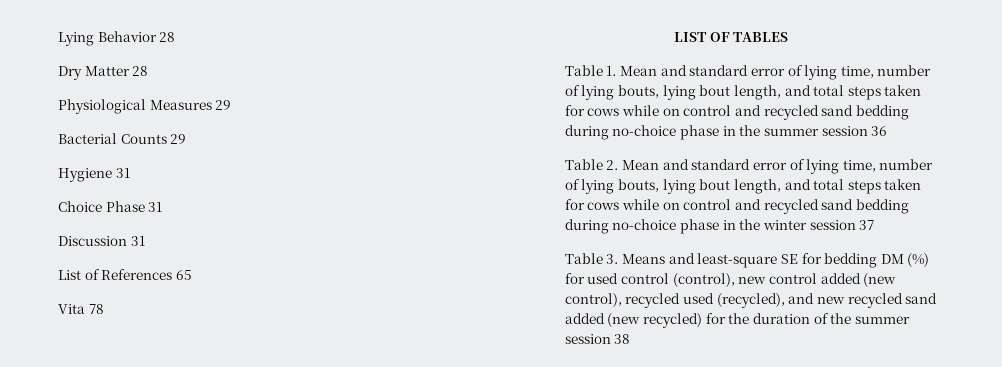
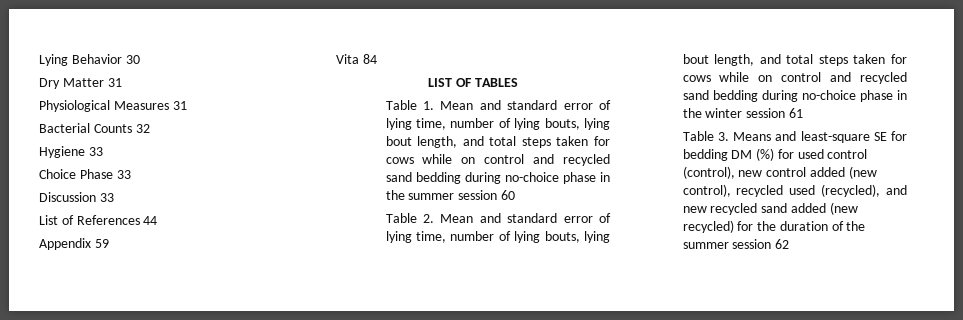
[159,32,176,42] 28 -> [125,55,140,64] 30
[132,66,149,76] 28 -> [107,78,122,87] 31
[215,100,232,110] 29 -> [172,101,187,110] 31
[170,134,187,144] 29 -> [135,124,150,133] 32
[115,168,130,178] 31 -> [88,147,103,156] 33
[148,202,163,212] 31 -> [116,170,131,179] 33
[130,236,145,246] 31 -> [99,193,114,202] 33
[175,270,192,280] 65 -> [143,216,158,225] [39,238,109,250] 44 // Appendix 59
[88,304,104,314] 78 -> [362,54,377,64] 84
[871,126,888,136] 36 -> [500,190,515,200] 60
[859,220,875,230] 37 -> [788,108,803,118] 61
[614,334,631,344] 38 -> [775,239,790,249] 62

